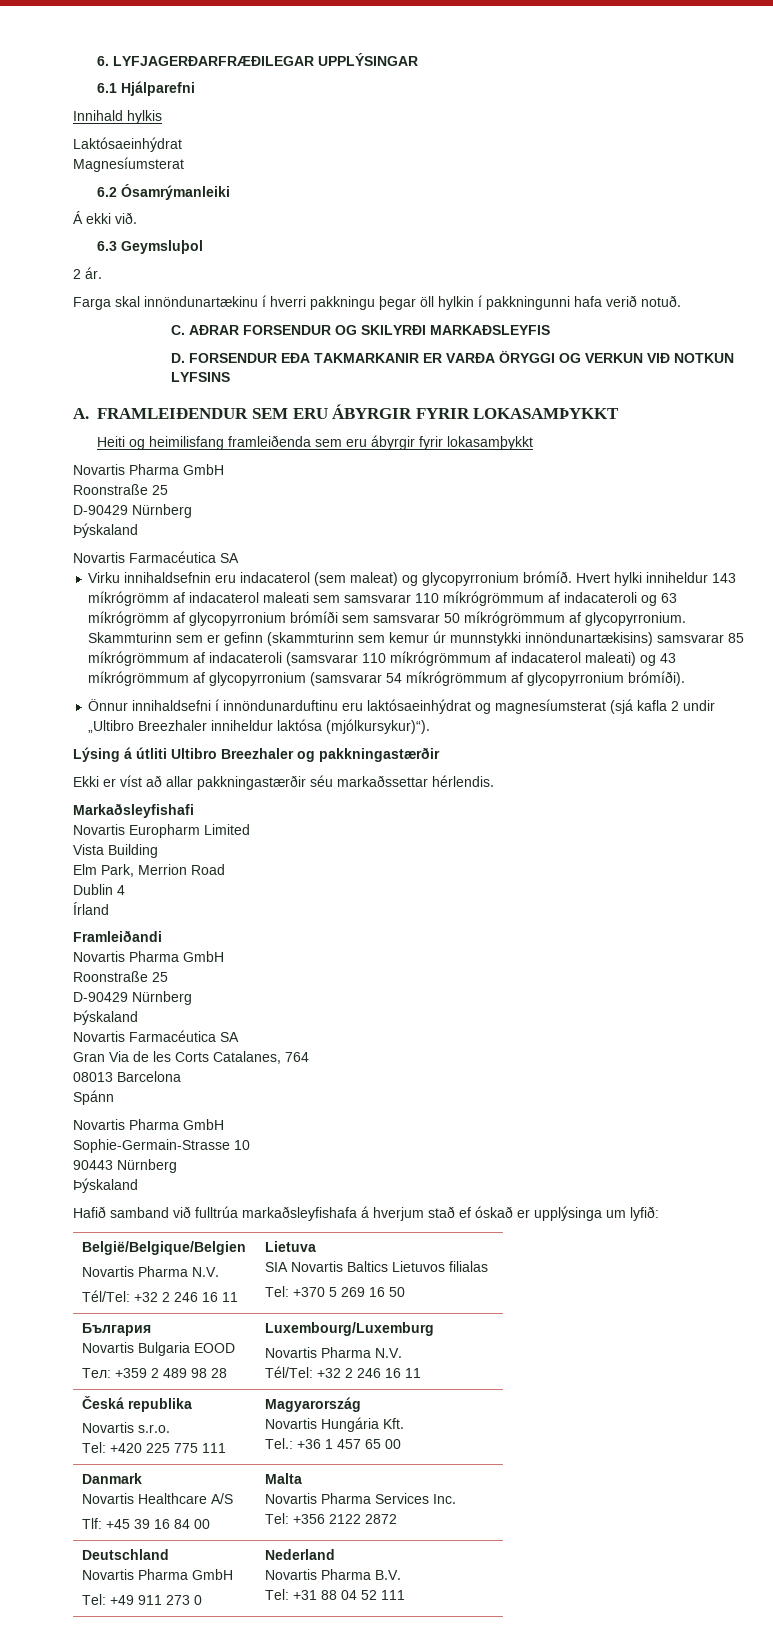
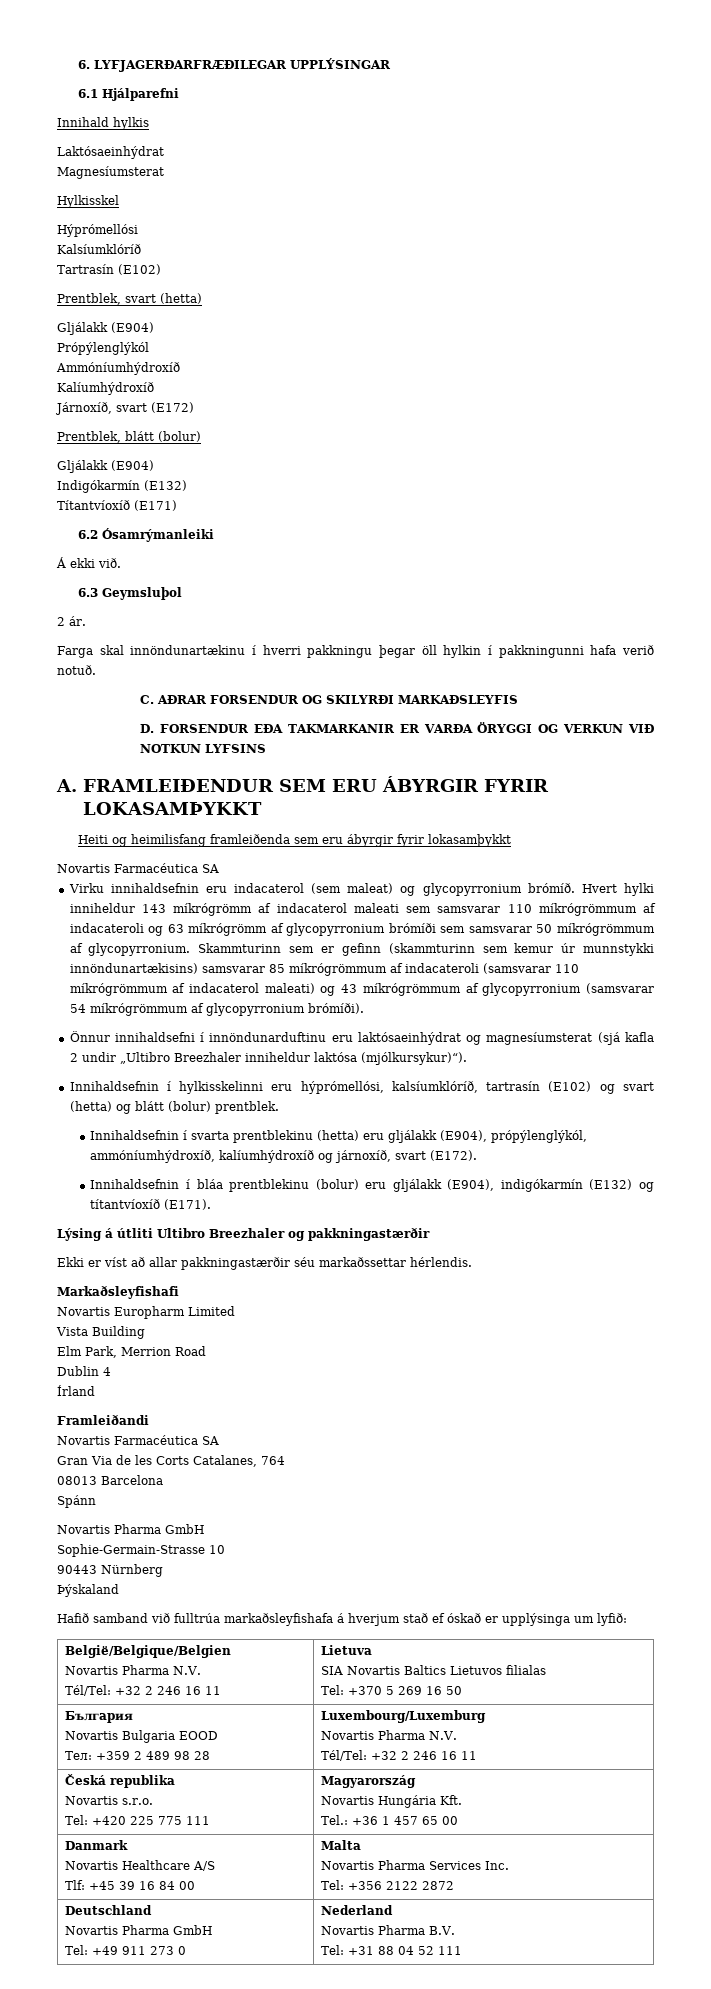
(184, 164) none -> [57,195,119,208] [57,224,138,237] [57,244,141,254] [57,264,161,275] [57,293,202,305] [57,322,154,335] [57,342,149,355] [56,362,180,375] [57,382,154,395] [55,402,194,415] [57,431,201,443] [57,460,154,473] [57,480,187,493] [57,500,177,511] // Hylkisskel // Hýprómellósi // Kalsíumklóríð // Tartrasín (E102) // Prentblek, svart (hetta) // Gljálakk (E904) // Própýlenglýkól // Ammóníumhýdroxíð // Kalíumhýdroxíð // Járnoxíð, svart (E172) // Prentblek, blátt (bolur) // Gljálakk (E904) // Indigókarmín (E132) // Títantvíoxíð (E171)
[73,464,224,475] [73,484,168,495] [73,504,192,518] [73,523,138,538] // Novartis Pharma GmbH // Roonstraße 25 // D-90429 Nürnberg // Þýskaland -> (511, 840) none
(431, 726) none -> [69,1081,654,1094] [69,1101,279,1114] [90,1130,588,1143] [90,1150,478,1163] [90,1179,654,1192] [90,1199,212,1210] // Innihaldsefnin í hylkisskelinni eru hýprómellósi, kalsíumklóríð, tartrasín (E102) og svart (hetta) og blátt (bolur) prentblek. // Innihaldsefnin í svarta prentblekinu (hetta) eru gljálakk (E904), própýlenglýkól, ammóníumhýdroxíð, kalíumhýdroxíð og járnoxíð, svart (E172). // Innihaldsefnin í bláa prentblekinu (bolur) eru gljálakk (E904), indigókarmín (E132) og títantvíoxíð (E171).
[73,951,224,962] [73,971,168,982] [73,991,192,1005] [73,1010,138,1025] // Novartis Pharma GmbH // Roonstraße 25 // D-90429 Nürnberg // Þýskaland -> (149, 1419) none

